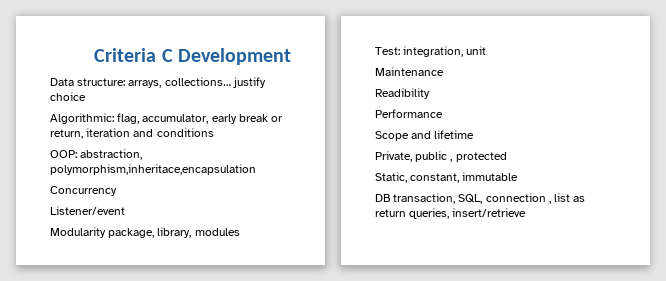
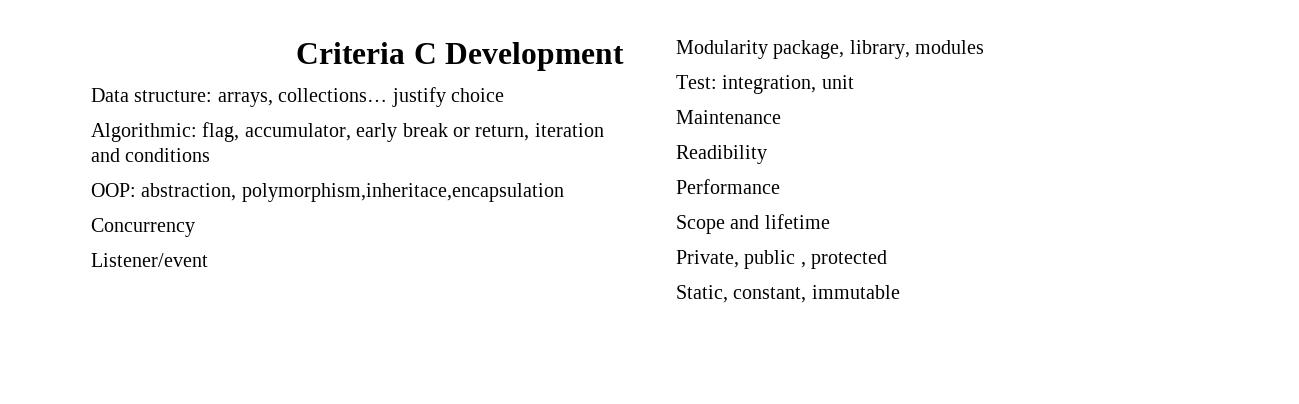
[375,193,586,204] [375,208,527,219] // DB transaction, SQL, connection , list as return queries, insert/retrieve -> (900, 292) none

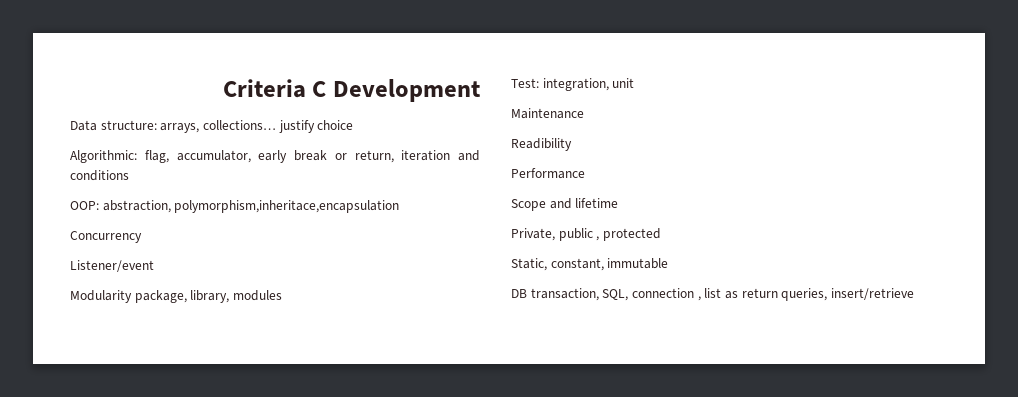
(900, 292) none -> [511,288,914,301] // DB transaction, SQL, connection , list as return queries, insert/retrieve

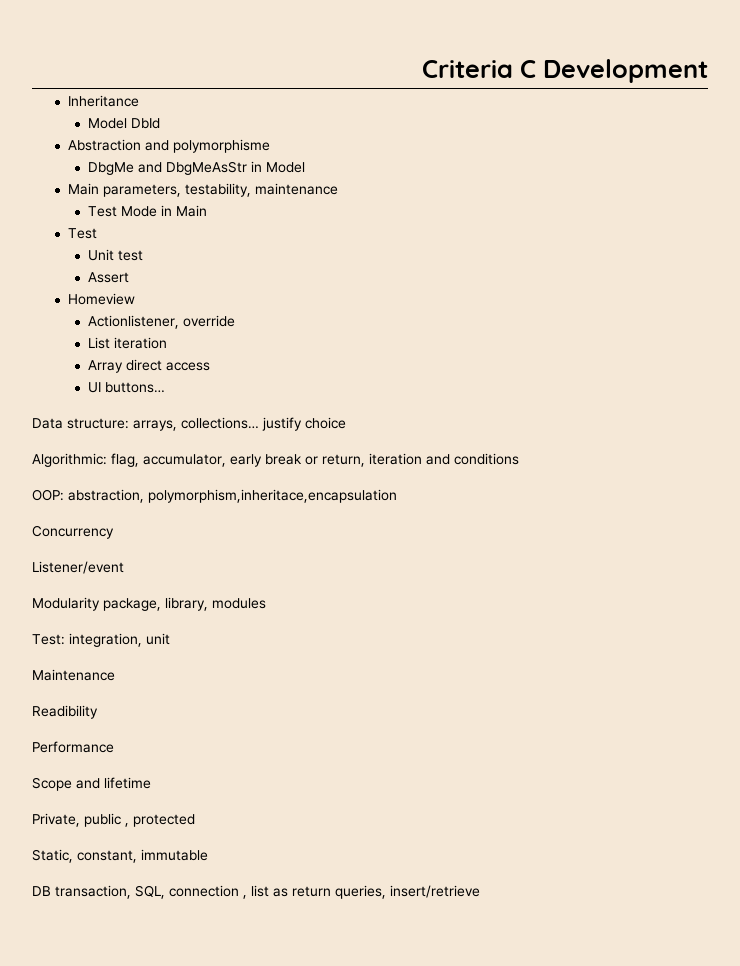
(480, 90) none -> [67,95,139,107] [87,118,160,129] [67,139,270,153] [87,161,305,175] [67,183,338,197] [87,205,207,217] [67,228,97,239] [87,249,143,261] [87,272,129,283] [67,293,135,305] [87,315,235,329] [87,337,167,349] [87,359,210,373] [87,382,165,393] // Inheritance // Model DbId // Abstraction and polymorphisme // DbgMe and DbgMeAsStr in Model // Main parameters, testability, maintenance // Test Mode in Main // Test // Unit test // Assert // Homeview // Actionlistener, override // List iteration // Array direct access // UI buttons…

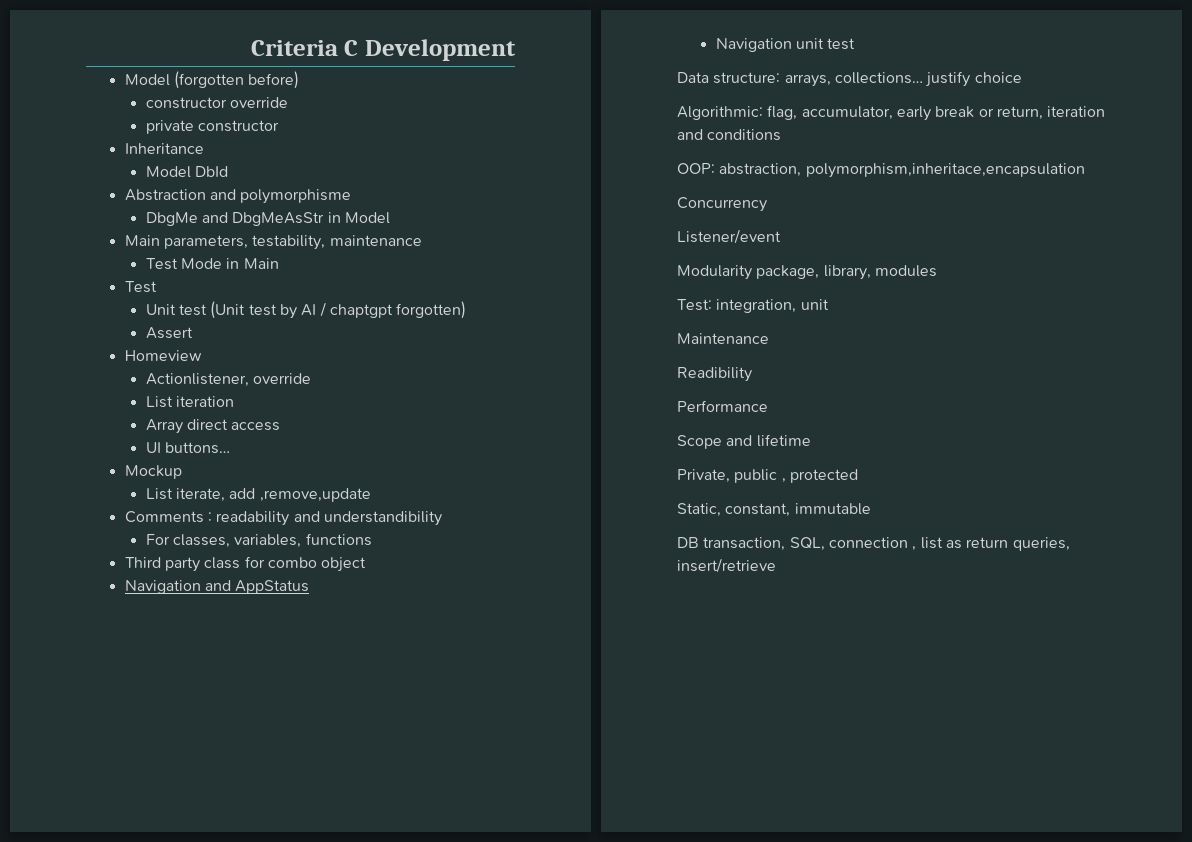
(708, 71) none -> [124,71,300,89] [145,97,288,109] [145,120,279,134] // Model (forgotten before) // constructor override // private constructor
(143, 255) none -> [210,301,467,319] (Unit test by AI / chaptgpt forgotten)
(165, 387) none -> [124,465,182,479] [145,488,371,502] [124,511,442,526] [145,533,372,548] [124,556,367,572] [124,580,310,594] [715,38,856,52] // Mockup // List iterate, add ,remove,update // Comments : readability and understandibility // For classes, variables, functions // Third party class for combo object // Navigation and AppStatus // Navigation unit test

